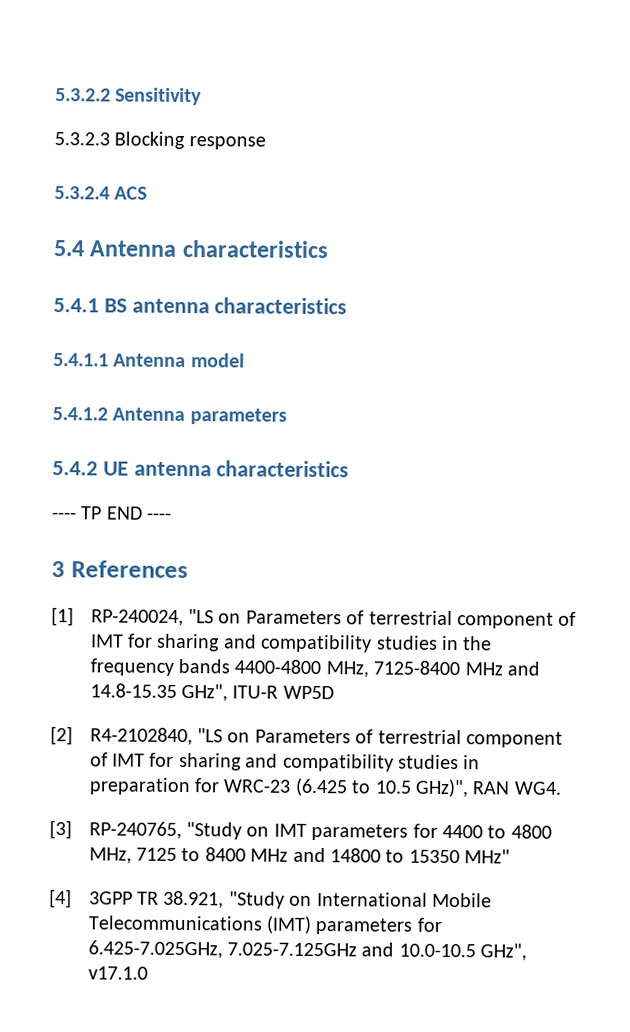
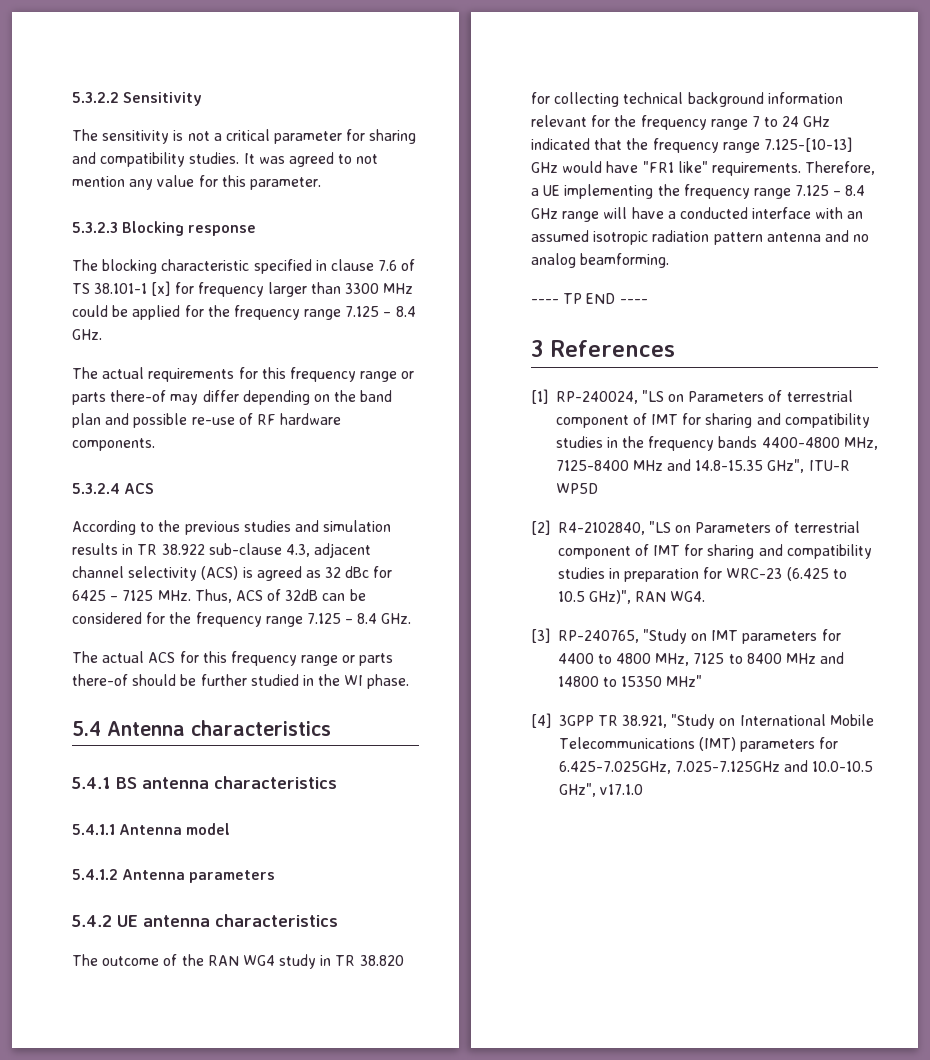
[54,131,266,150] [54,186,148,200] 5.3.2.3 Blocking response // 5.3.2.4 ACS -> [72,129,417,144] [72,152,379,167] [72,175,321,190] [72,221,257,236] [72,259,416,274] [72,281,414,297] [72,305,416,320] [72,329,102,340] [72,367,415,382] [72,390,393,405] [72,413,342,428] [72,438,155,451] [72,483,155,494] [72,520,392,535] [72,543,372,558] [72,566,393,581] [72,589,366,603] [72,612,412,627] [72,651,394,666] [72,674,410,689] The sensitivity is not a critical parameter for sharing and compatibility studies. It was agreed to not mention any value for this parameter. // 5.3.2.3 Blocking response // The blocking characteristic specified in clause 7.6 of TS 38.101-1 [x] for frequency larger than 3300 MHz could be applied for the frequency range 7.125 – 8.4 GHz. // The actual requirements for this frequency range or parts there-of may differ depending on the band plan and possible re-use of RF hardware components. // 5.3.2.4 ACS // According to the previous studies and simulation results in TR 38.922 sub-clause 4.3, adjacent channel selectivity (ACS) is agreed as 32 dBc for 6425 – 7125 MHz. Thus, ACS of 32dB can be considered for the frequency range 7.125 – 8.4 GHz. // The actual ACS for this frequency range or parts there-of should be further studied in the WI phase.
(350, 469) none -> [72,954,404,969] [531,92,843,107] [531,115,831,130] [531,137,852,153] [531,161,876,176] [531,184,866,199] [531,207,864,222] [531,230,870,245] [531,253,670,268] // The outcome of the RAN WG4 study in TR 38.820 for collecting technical background information relevant for the frequency range 7 to 24 GHz indicated that the frequency range 7.125-[10-13] GHz would have "FR1 like" requirements. Therefore, a UE implementing the frequency range 7.125 – 8.4 GHz range will have a conducted interface with an assumed isotropic radiation pattern antenna and no analog beamforming.

